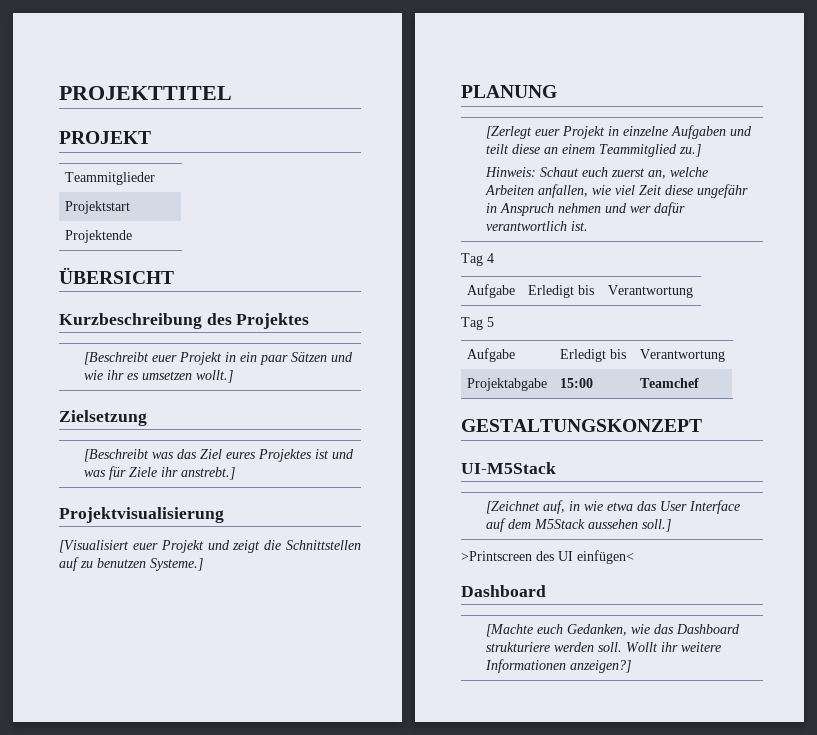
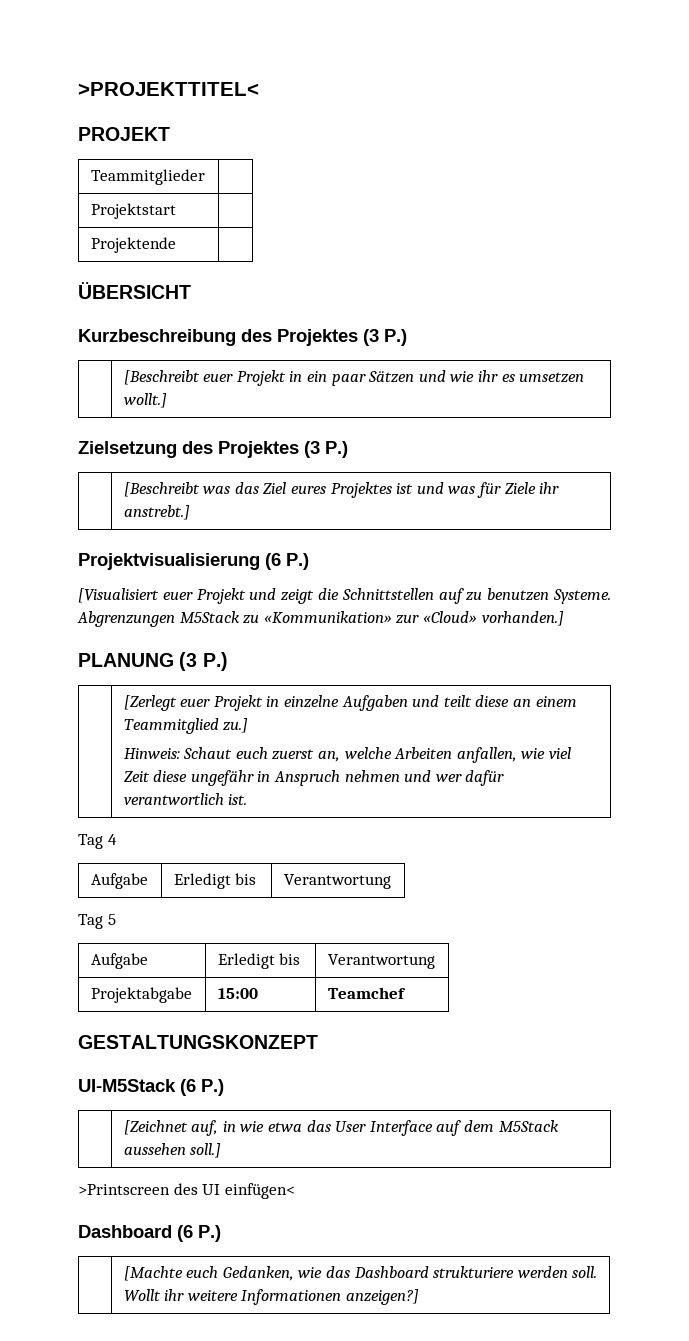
[59,86,232,100] PROJEKTTITEL -> [78,82,259,96] >PROJEKTTITEL<
(310, 321) none -> [363,329,407,346] (3 P.)
(147, 418) none -> [182,441,348,458] des Projektes (3 P.)
(224, 515) none -> [265,553,309,570] (6 P.)
[150,558,203,571] Systeme.] -> [553,589,611,604] [77,611,564,627] Systeme. Abgrenzungen M5Stack zu «Kommunikation» zur «Cloud» vorhanden.]
(557, 91) none -> [179,652,228,671] (3 P.)
(556, 468) none -> [180,1079,224,1096] (6 P.)
(546, 591) none -> [177,1225,221,1242] (6 P.)

